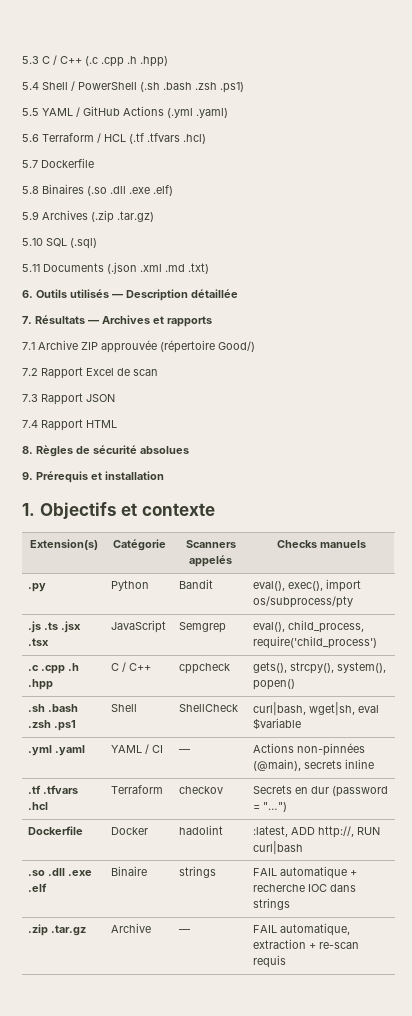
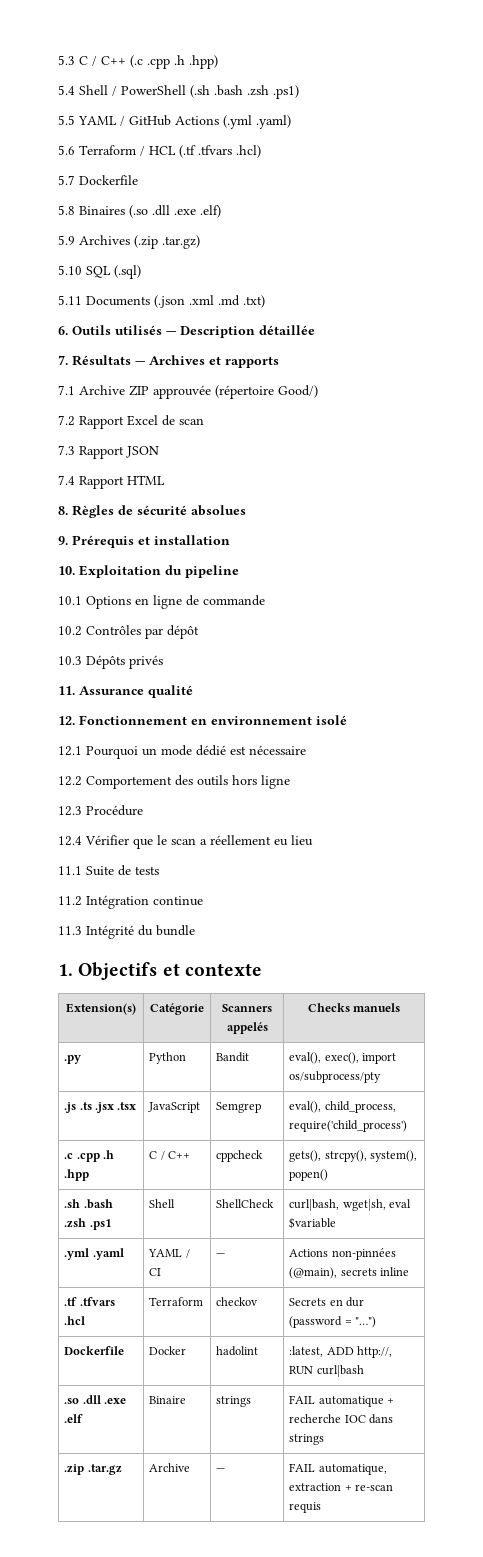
(164, 475) none -> [58,565,239,578] [58,595,265,609] [58,625,199,639] [58,655,163,669] [58,685,193,698] [58,715,347,725] [58,745,306,759] [58,775,290,789] [58,805,143,816] [58,835,313,849] [58,865,159,876] [58,895,203,909] [58,925,195,939] // 10. Exploitation du pipeline // 10.1 Options en ligne de commande // 10.2 Contrôles par dépôt // 10.3 Dépôts privés // 11. Assurance qualité // 12. Fonctionnement en environnement isolé // 12.1 Pourquoi un mode dédié est nécessaire // 12.2 Comportement des outils hors ligne // 12.3 Procédure // 12.4 Vérifier que le scan a réellement eu lieu // 11.1 Suite de tests // 11.2 Intégration continue // 11.3 Intégrité du bundle

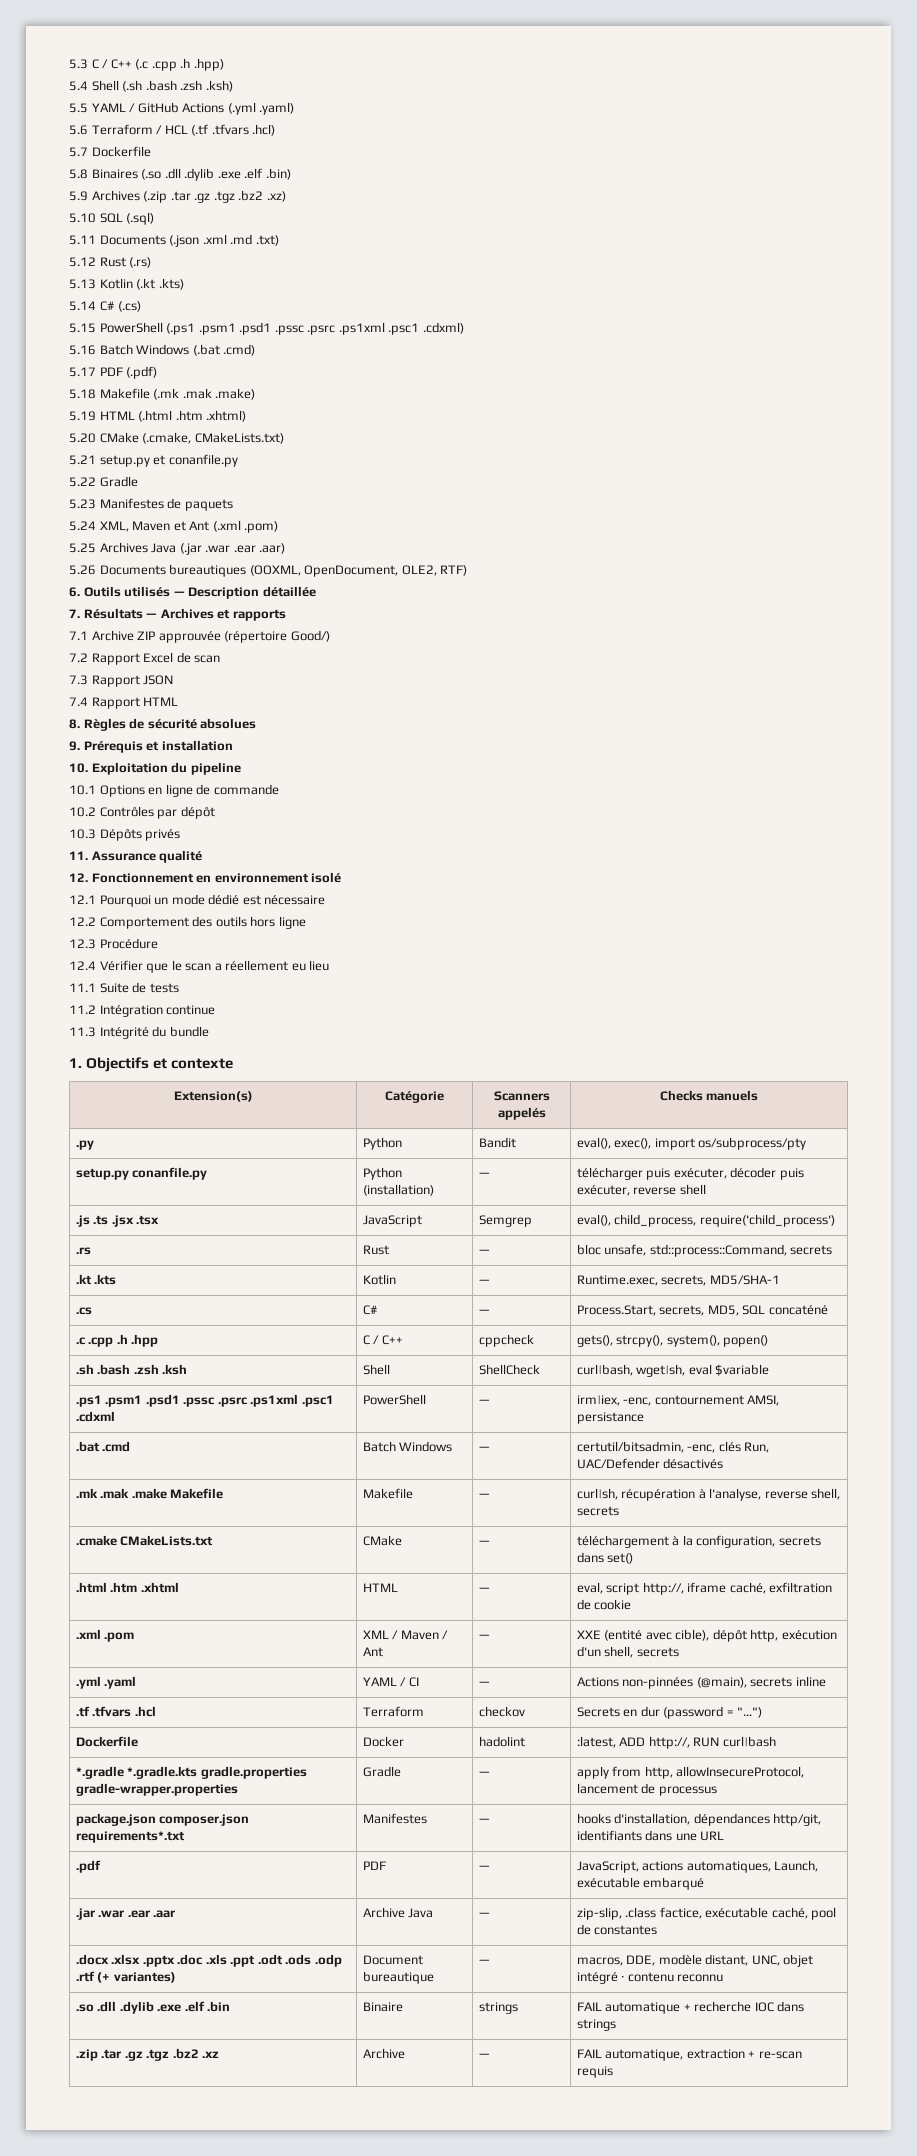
[112,85,186,96] / PowerShell -> (119, 85) none
[273,85,299,99] .ps1) -> [205,80,233,92] .ksh)
[174,205,221,218] .exe .elf) -> [184,168,291,181] .dylib .exe .elf .bin)
[162,235,200,249] .tar.gz) -> [170,190,286,203] .tar .gz .tgz .bz2 .xz)
(265, 301) none -> [69,257,152,268] [69,278,184,290] [69,301,142,312] [69,322,464,335] [69,344,256,356] [69,366,158,379] [69,388,256,400] [69,410,247,422] [69,432,284,444] [69,454,238,467] [69,476,138,487] [69,498,233,511] [69,520,279,533] [69,542,286,555] [69,564,468,577] // 5.12 Rust (.rs) // 5.13 Kotlin (.kt .kts) // 5.14 C# (.cs) // 5.15 PowerShell (.ps1 .psm1 .psd1 .pssc .psrc .ps1xml .psc1 .cdxml) // 5.16 Batch Windows (.bat .cmd) // 5.17 PDF (.pdf) // 5.18 Makefile (.mk .mak .make) // 5.19 HTML (.html .htm .xhtml) // 5.20 CMake (.cmake, CMakeLists.txt) // 5.21 setup.py et conanfile.py // 5.22 Gradle // 5.23 Manifestes de paquets // 5.24 XML, Maven et Ant (.xml .pom) // 5.25 Archives Java (.jar .war .ear .aar) // 5.26 Documents bureautiques (OOXML, OpenDocument, OLE2, RTF)
(382, 1077) none -> [75,1167,208,1180] [362,1167,402,1180] [362,1184,434,1196] [478,1172,490,1177] [576,1167,804,1180] [576,1184,706,1196] // setup.py conanfile.py | Python (installation) | — | télécharger puis exécuter, décoder puis exécuter, reverse shell
(408, 1126) none -> [75,1247,91,1255] [362,1245,389,1255] [478,1249,490,1254] [576,1244,833,1257] [75,1274,117,1285] [362,1274,396,1285] [478,1279,490,1284] [576,1275,780,1286] [75,1307,92,1315] [362,1305,378,1315] [478,1309,490,1314] [576,1305,828,1316] // .rs | Rust | — | bloc unsafe, std::process::Command, secrets // .kt .kts | Kotlin | — | Runtime.exec, secrets, MD5/SHA-1 // .cs | C# | — | Process.Start, secrets, MD5, SQL concaténé
[89,1219,111,1230] .ps1 -> [162,1364,188,1375] .ksh
(337, 1223) none -> [75,1394,334,1407] [75,1411,115,1422] [362,1394,426,1405] [478,1399,490,1404] [576,1395,780,1406] [576,1412,644,1424] [75,1441,131,1452] [362,1441,453,1452] [478,1446,490,1451] [576,1441,770,1453] [576,1458,724,1469] [75,1488,224,1499] [362,1488,413,1499] [478,1493,490,1498] [576,1488,841,1501] [576,1506,619,1516] [75,1535,214,1546] [362,1535,402,1546] [478,1540,490,1545] [576,1535,821,1548] [576,1552,634,1564] [75,1582,179,1593] [362,1583,398,1592] [478,1587,490,1592] [576,1582,833,1595] [576,1599,632,1610] [75,1629,135,1642] [362,1630,449,1640] [362,1647,383,1657] [478,1634,490,1639] [576,1629,837,1642] [576,1646,679,1658] // .ps1 .psm1 .psd1 .pssc .psrc .ps1xml .psc1 .cdxml | PowerShell | — | irm|iex, -enc, contournement AMSI, persistance // .bat .cmd | Batch Windows | — | certutil/bitsadmin, -enc, clés Run, UAC/Defender désactivés // .mk .mak .make Makefile | Makefile | — | curl|sh, récupération à l'analyse, reverse shell, secrets // .cmake CMakeLists.txt | CMake | — | téléchargement à la configuration, secrets dans set() // .html .htm .xhtml | HTML | — | eval, script http://, iframe caché, exfiltration de cookie // .xml .pom | XML / Maven / Ant | — | XXE (entité avec cible), dépôt http, exécution d'un shell, secrets
(364, 1371) none -> [75,1766,307,1779] [75,1783,238,1796] [362,1766,401,1777] [478,1771,490,1776] [576,1766,805,1779] [576,1783,717,1796] [75,1813,250,1826] [75,1831,185,1843] [362,1813,427,1824] [478,1818,490,1823] [576,1813,822,1826] [576,1830,725,1841] [75,1860,101,1873] [362,1861,386,1870] [478,1865,490,1870] [576,1860,819,1873] [576,1877,705,1890] [75,1908,176,1920] [362,1907,434,1918] [478,1912,490,1917] [576,1907,837,1920] [576,1924,658,1935] [75,1954,342,1967] [75,1971,176,1983] [362,1955,423,1965] [362,1971,434,1984] [478,1959,490,1964] [576,1954,814,1967] [576,1972,724,1984] // *.gradle *.gradle.kts gradle.properties gradle-wrapper.properties | Gradle | — | apply from http, allowInsecureProtocol, lancement de processus // package.json composer.json requirements*.txt | Manifestes | — | hooks d'installation, dépendances http/git, identifiants dans une URL // .pdf | PDF | — | JavaScript, actions automatiques, Launch, exécutable embarqué // .jar .war .ear .aar | Archive Java | — | zip-slip, .class factice, exécutable caché, pool de constantes // .docx .xlsx .pptx .doc .xls .ppt .odt .ods .odp .rtf (+ variantes) | Document bureautique | — | macros, DDE, modèle distant, UNC, objet intégré · contenu reconnu
[103,1398,126,1404] [64,1414,84,1423] .exe .elf -> [119,2001,231,2014] .dylib .exe .elf .bin
[87,1464,122,1475] .tar.gz -> [101,2048,220,2061] .tar .gz .tgz .bz2 .xz

